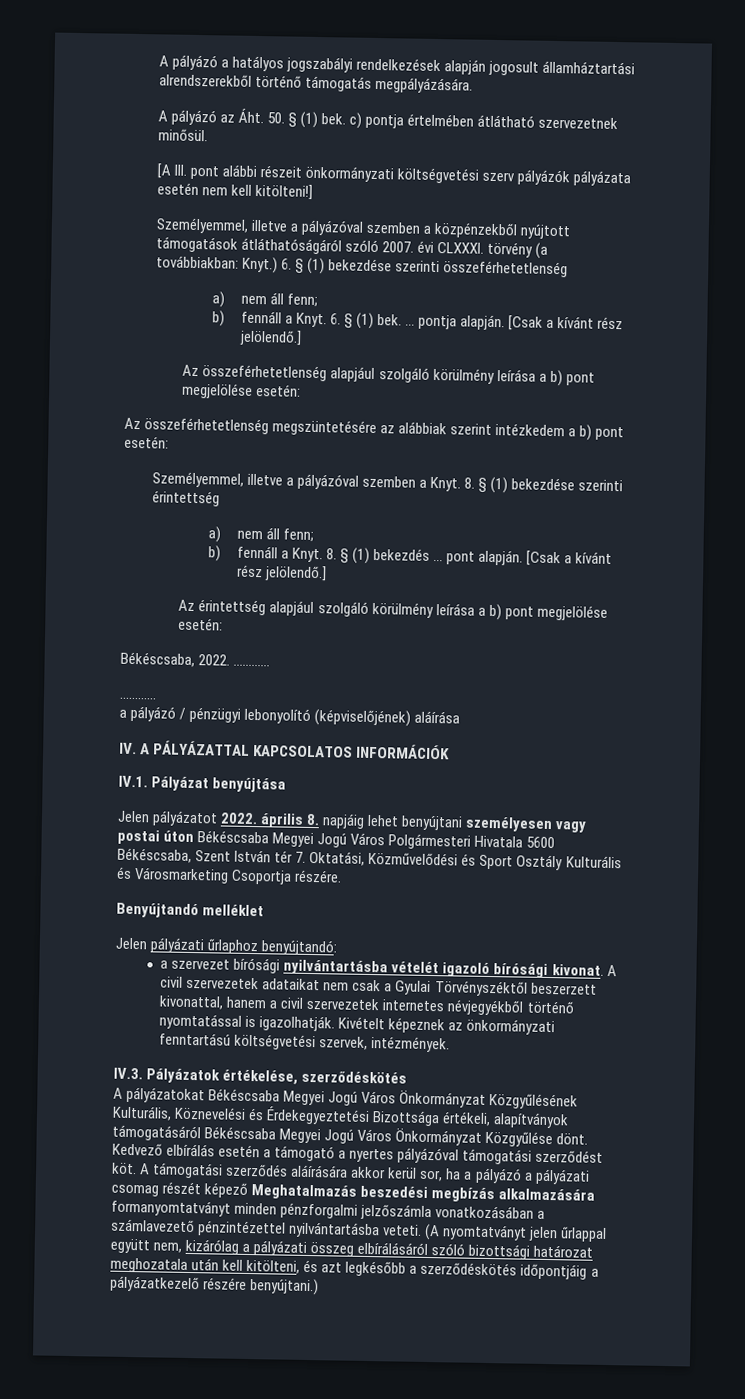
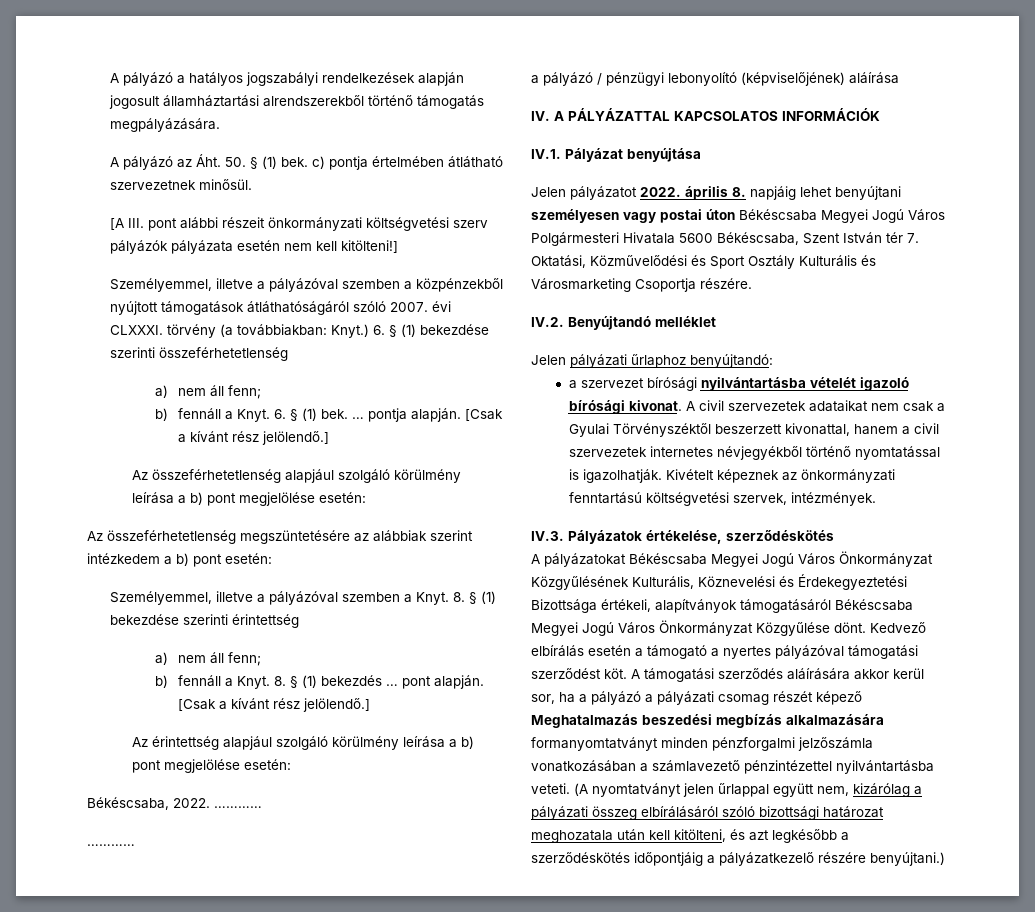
(343, 876) none -> [531,317,564,327] IV.2.

